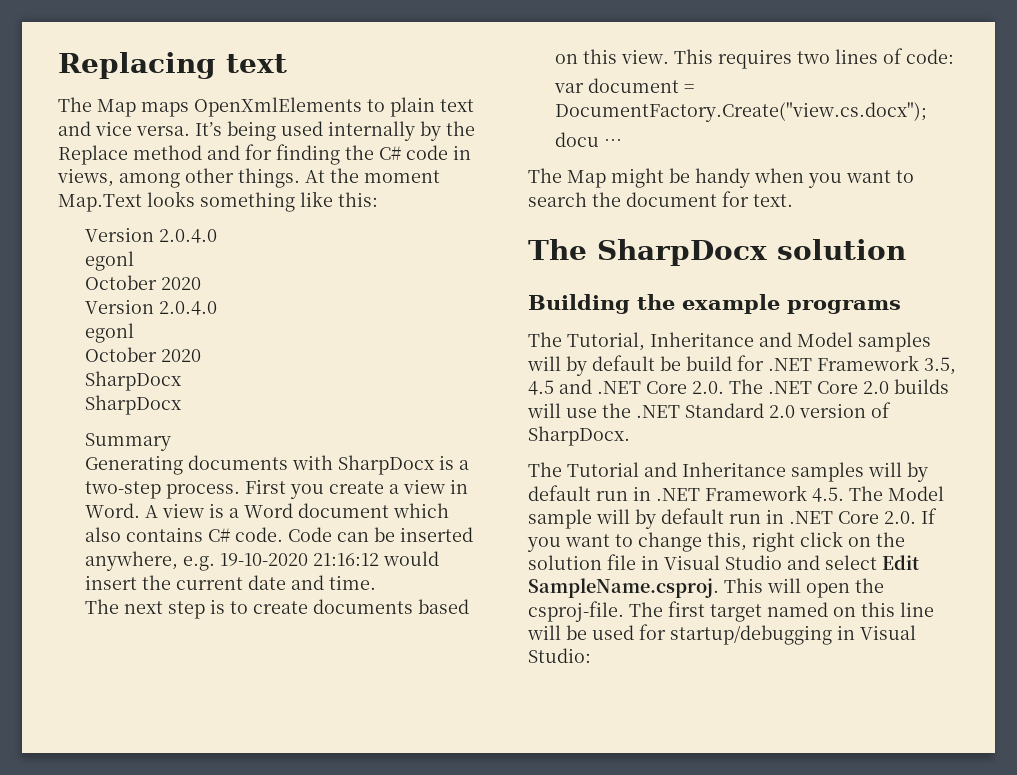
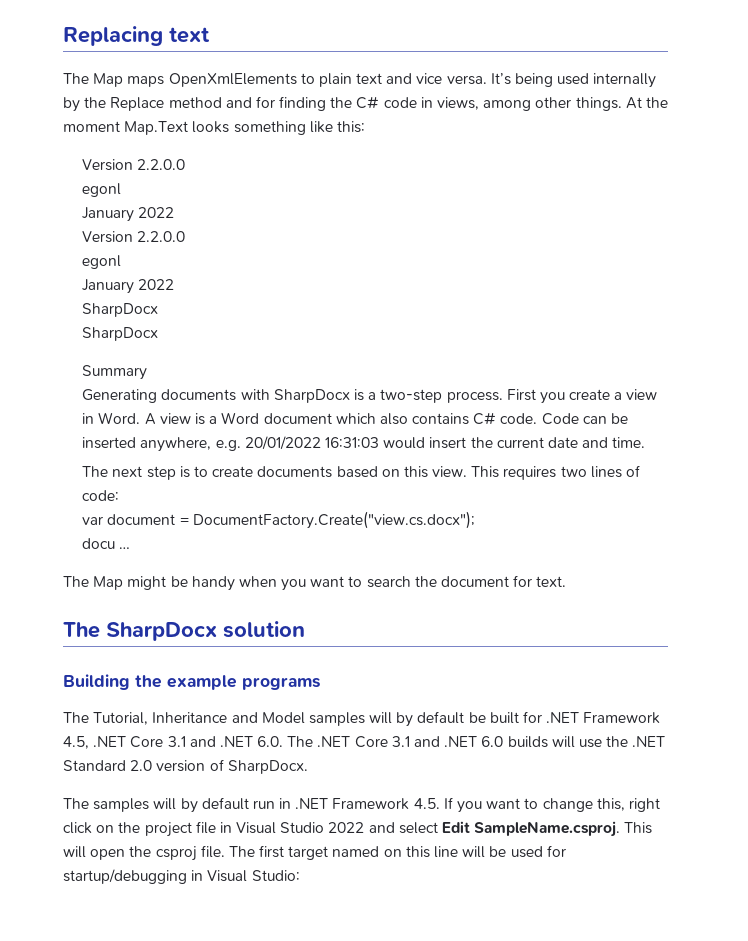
[158,229,217,243] [84,251,134,271] [84,275,201,290] [84,299,217,315] [84,323,134,343] [84,347,201,362] 2.0.4.0 // egonl // October 2020 // Version 2.0.4.0 // egonl // October 2020 -> [137,159,186,170] [82,183,122,197] [82,207,175,222] [82,231,186,243] [82,255,122,269] [82,279,175,294] 2.2.0.0 // egonl // January 2022 // Version 2.2.0.0 // egonl // January 2022
[219,553,379,566] 19-10-2020 21:16:12 -> [244,436,379,450] 20/01/2022 16:31:03
[686,356,732,371] build -> [489,712,519,724] built
[924,357,956,375] [528,379,889,395] 3.5, 4.5 and .NET Core 2.0. The .NET Core 2.0 -> [63,736,504,749] 4.5, .NET Core 3.1 and .NET 6.0. The .NET Core 3.1 and .NET 6.0
[567,462,786,477] Tutorial and Inheritance -> (89, 803) none
[849,486,944,501] [528,508,916,529] The Model sample will by default run in .NET Core 2.0. -> (440, 803) none
[528,555,602,570] solution -> [144,822,192,837] project
(782, 562) none -> [328,822,365,833] 2022
[528,601,624,622] csproj-file. -> [155,845,225,861] csproj file.

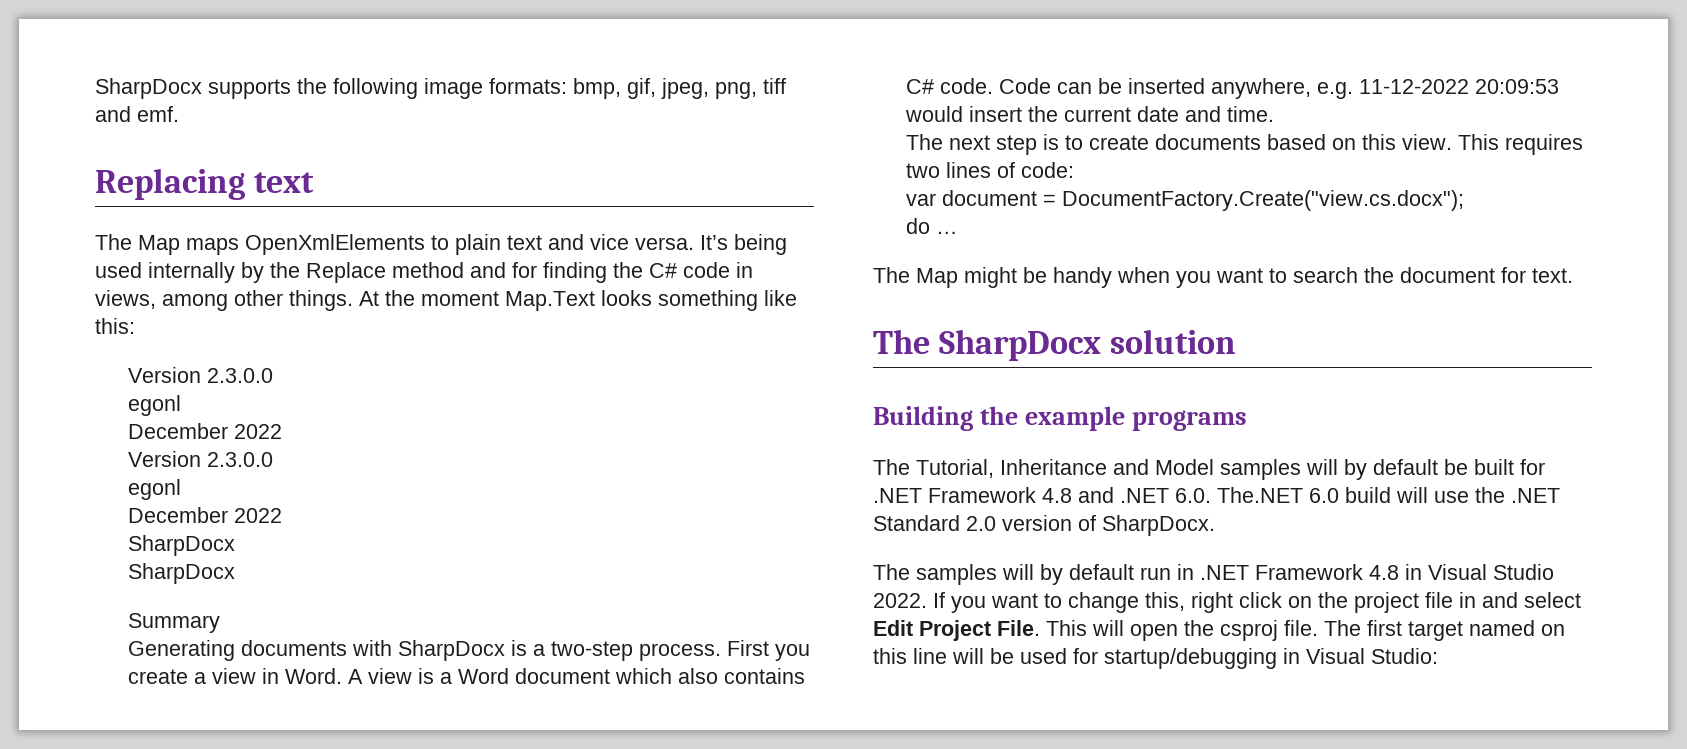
(63, 36) none -> [95,78,786,99] [95,106,179,122] SharpDocx supports the following image formats: bmp, gif, jpeg, png, tiff and emf. //
[137,159,186,170] [82,183,122,197] [82,207,135,222] 2.2.0.0 // egonl // January -> [206,368,273,383] [127,395,181,416] [127,423,228,439] 2.3.0.0 // egonl // December
[137,231,186,242] [82,255,122,269] [82,279,135,294] 2.2.0.0 // egonl // January -> [206,452,273,467] [127,479,181,500] [127,507,228,523] 2.3.0.0 // egonl // December
[244,436,379,450] 20/01/2022 16:31:03 -> [1358,79,1559,94] 11-12-2022 20:09:53
[82,538,116,549] docu -> [905,218,930,234] do
[63,736,548,749] 4.5, .NET Core 3.1 and .NET 6.0. The .NET Core 3.1 and .NET 6.0 builds -> [1042,487,1391,503] 4.8 and .NET 6.0. The.NET 6.0 build
[413,798,440,809] 4.5. -> [1369,564,1554,580] [873,593,927,608] 4.8 in Visual Studio 2022.
[236,822,365,834] Visual Studio 2022 -> (1476, 600) none
[474,821,621,837] SampleName.csproj. -> [919,620,1040,641] Project File.

